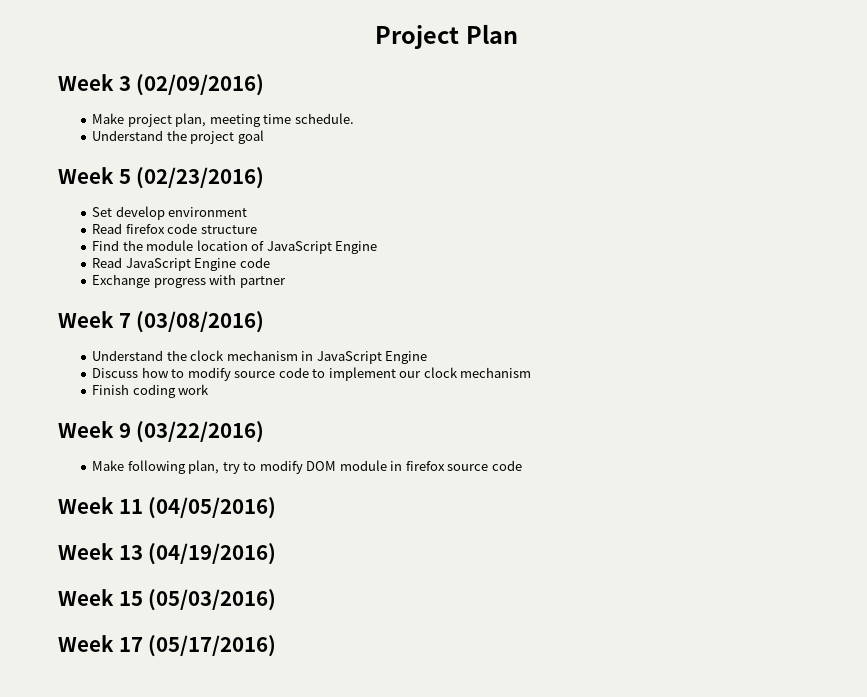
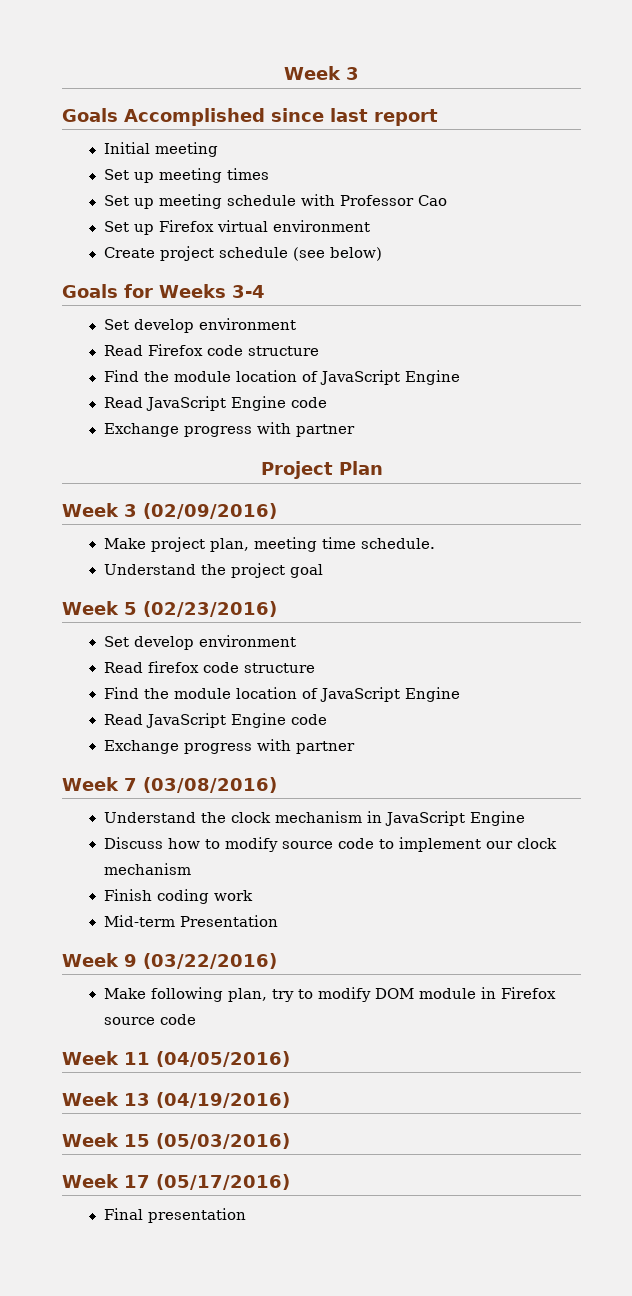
(375, 37) none -> [284,66,359,80] [62,108,438,126] [103,142,218,157] [103,168,269,183] [103,194,447,209] [103,220,370,235] [103,246,382,261] [62,284,265,298] [103,318,296,333] [103,344,319,356] [103,370,460,385] [103,396,327,411] [103,422,355,437] Week 3 // Goals Accomplished since last report // Initial meeting // Set up meeting times // Set up meeting schedule with Professor Cao // Set up Firefox virtual environment // Create project schedule (see below) // Goals for Weeks 3-4 // Set develop environment // Read Firefox code structure // Find the module location of JavaScript Engine // Read JavaScript Engine code // Exchange progress with partner //
(210, 389) none -> [103,915,278,927] // Mid-term Presentation
[405,461,445,471] firefox -> [500,987,556,999] Firefox
(277, 646) none -> [103,1208,246,1223] // Final presentation

